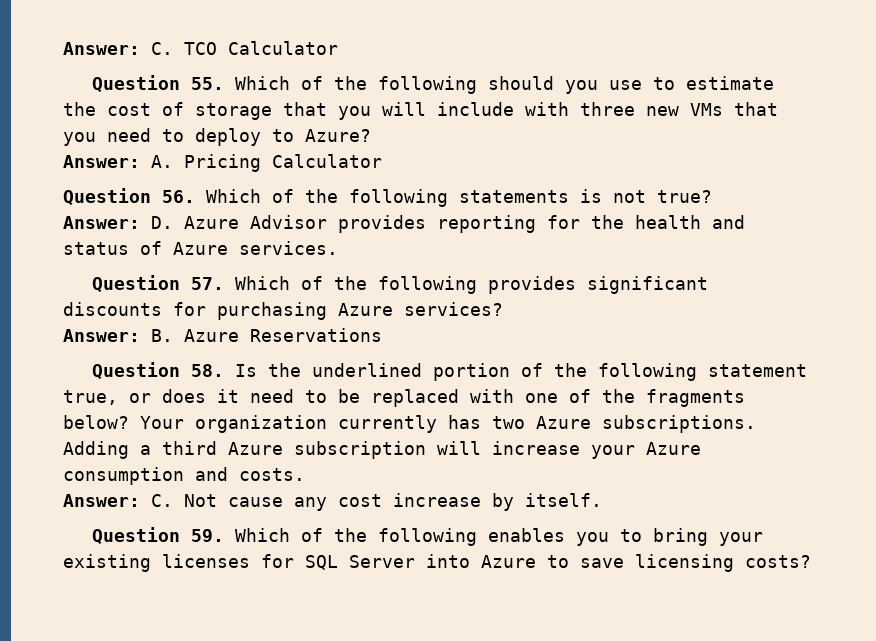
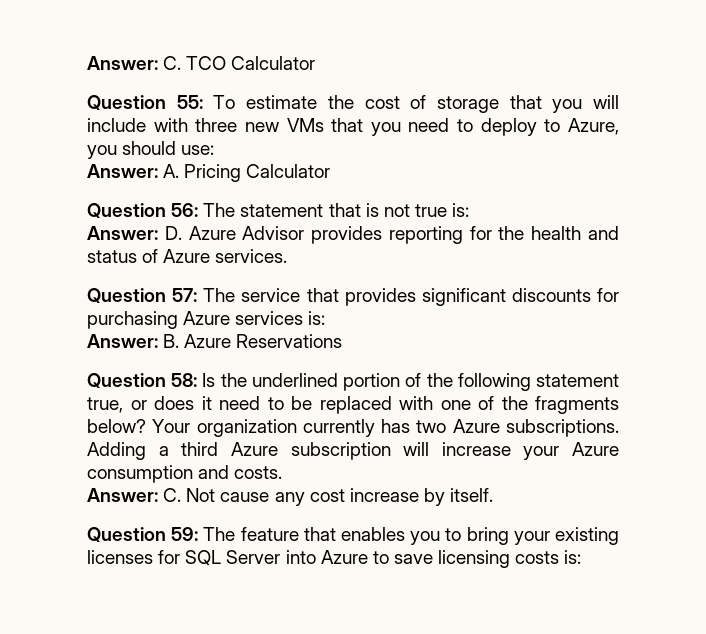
[190,76,675,94] 55. Which of the following should you use to -> [176,95,236,109] 55: To
[305,129,371,142] Azure? -> [567,118,619,135] [87,141,215,159] Azure, you should use:
[162,189,712,207] 56. Which of the following statements is not true? -> [171,203,470,217] 56: The statement that is not true is:
[190,276,477,294] 57. Which of the following -> [172,288,339,302] 57: The service that
[404,302,503,316] services? -> [235,311,326,325] services is:
[190,364,224,377] 58. -> [171,373,198,387] 58:
[190,528,477,546] 59. Which of the following -> [171,527,336,541] 59: The feature that
[745,555,811,568] costs? -> [515,550,582,564] costs is:

